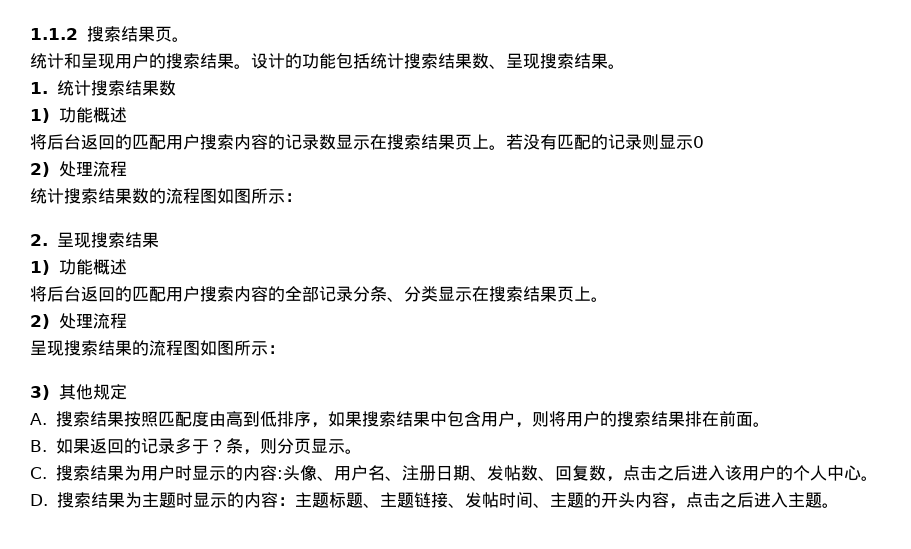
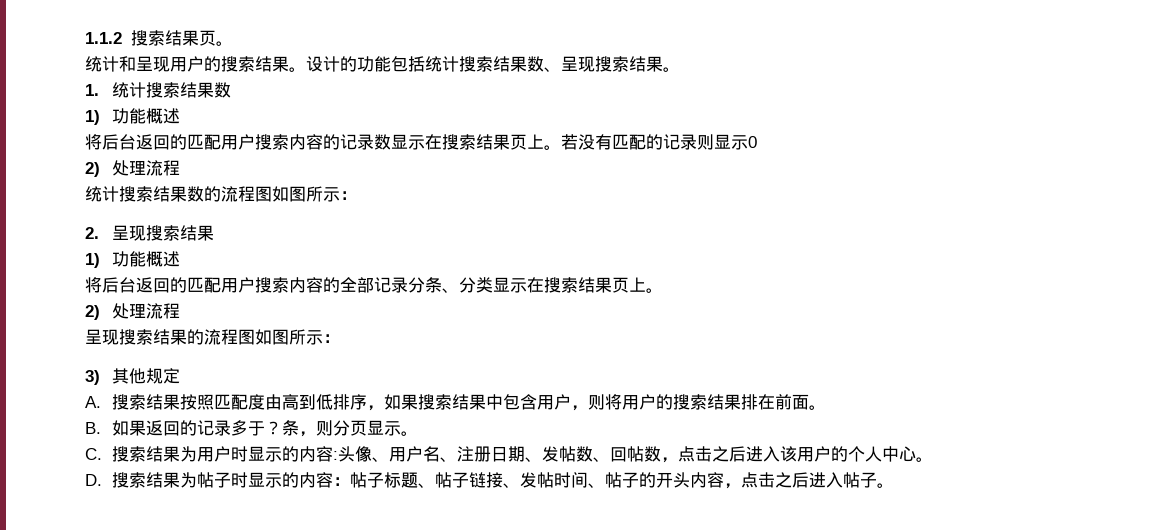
[571,465,589,481] 复 -> [626,446,644,462] 帖
[141,492,414,508] 主题时显示的内容：主题标题、主题 -> [196,472,469,488] 帖子时显示的内容：帖子标题、帖子
[549,492,584,508] 主题 -> [604,472,639,488] 帖子
[787,492,822,508] 主题 -> [842,472,877,488] 帖子

